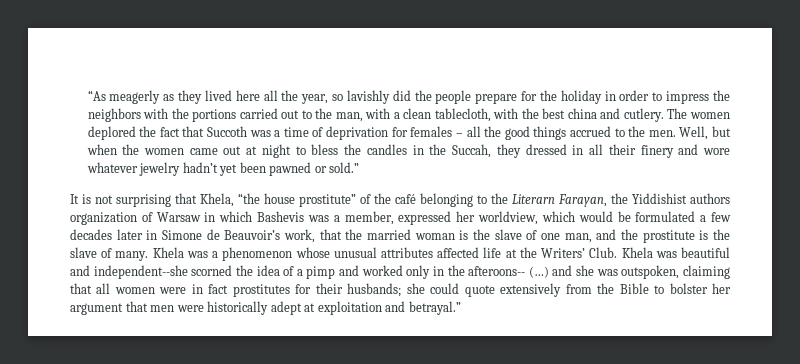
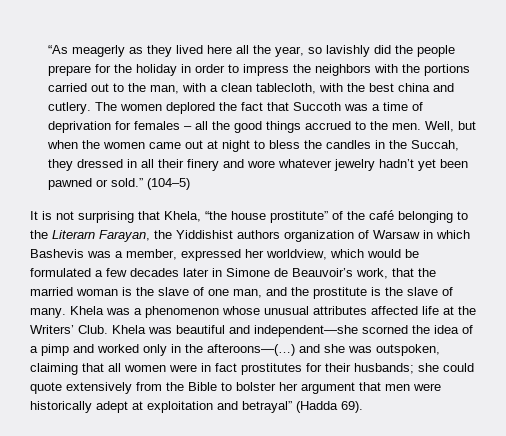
(360, 167) none -> [146,178,190,190] (104–5)
[93,265,188,279] independent--she -> [254,325,358,337] independent—she
[468,266,549,278] afteroons-- (…) -> [207,344,295,356] afteroons—(…)
[408,301,461,315] betrayal.” -> [242,401,363,413] betrayal” (Hadda 69).

